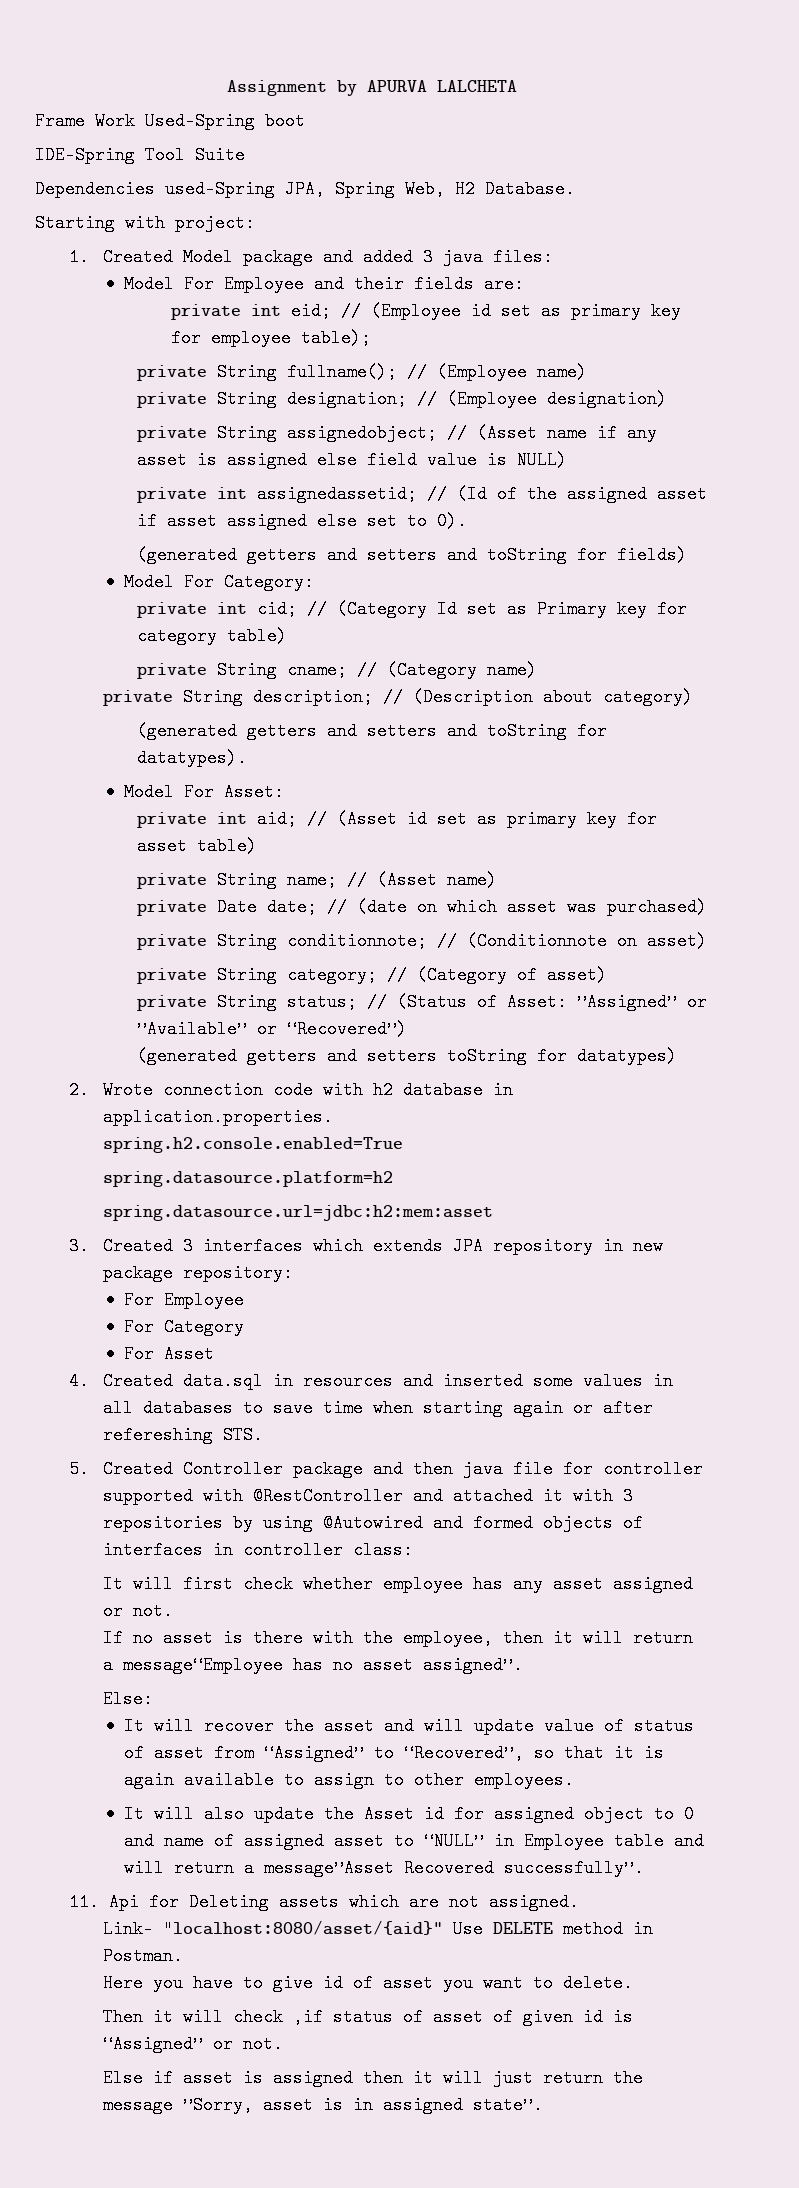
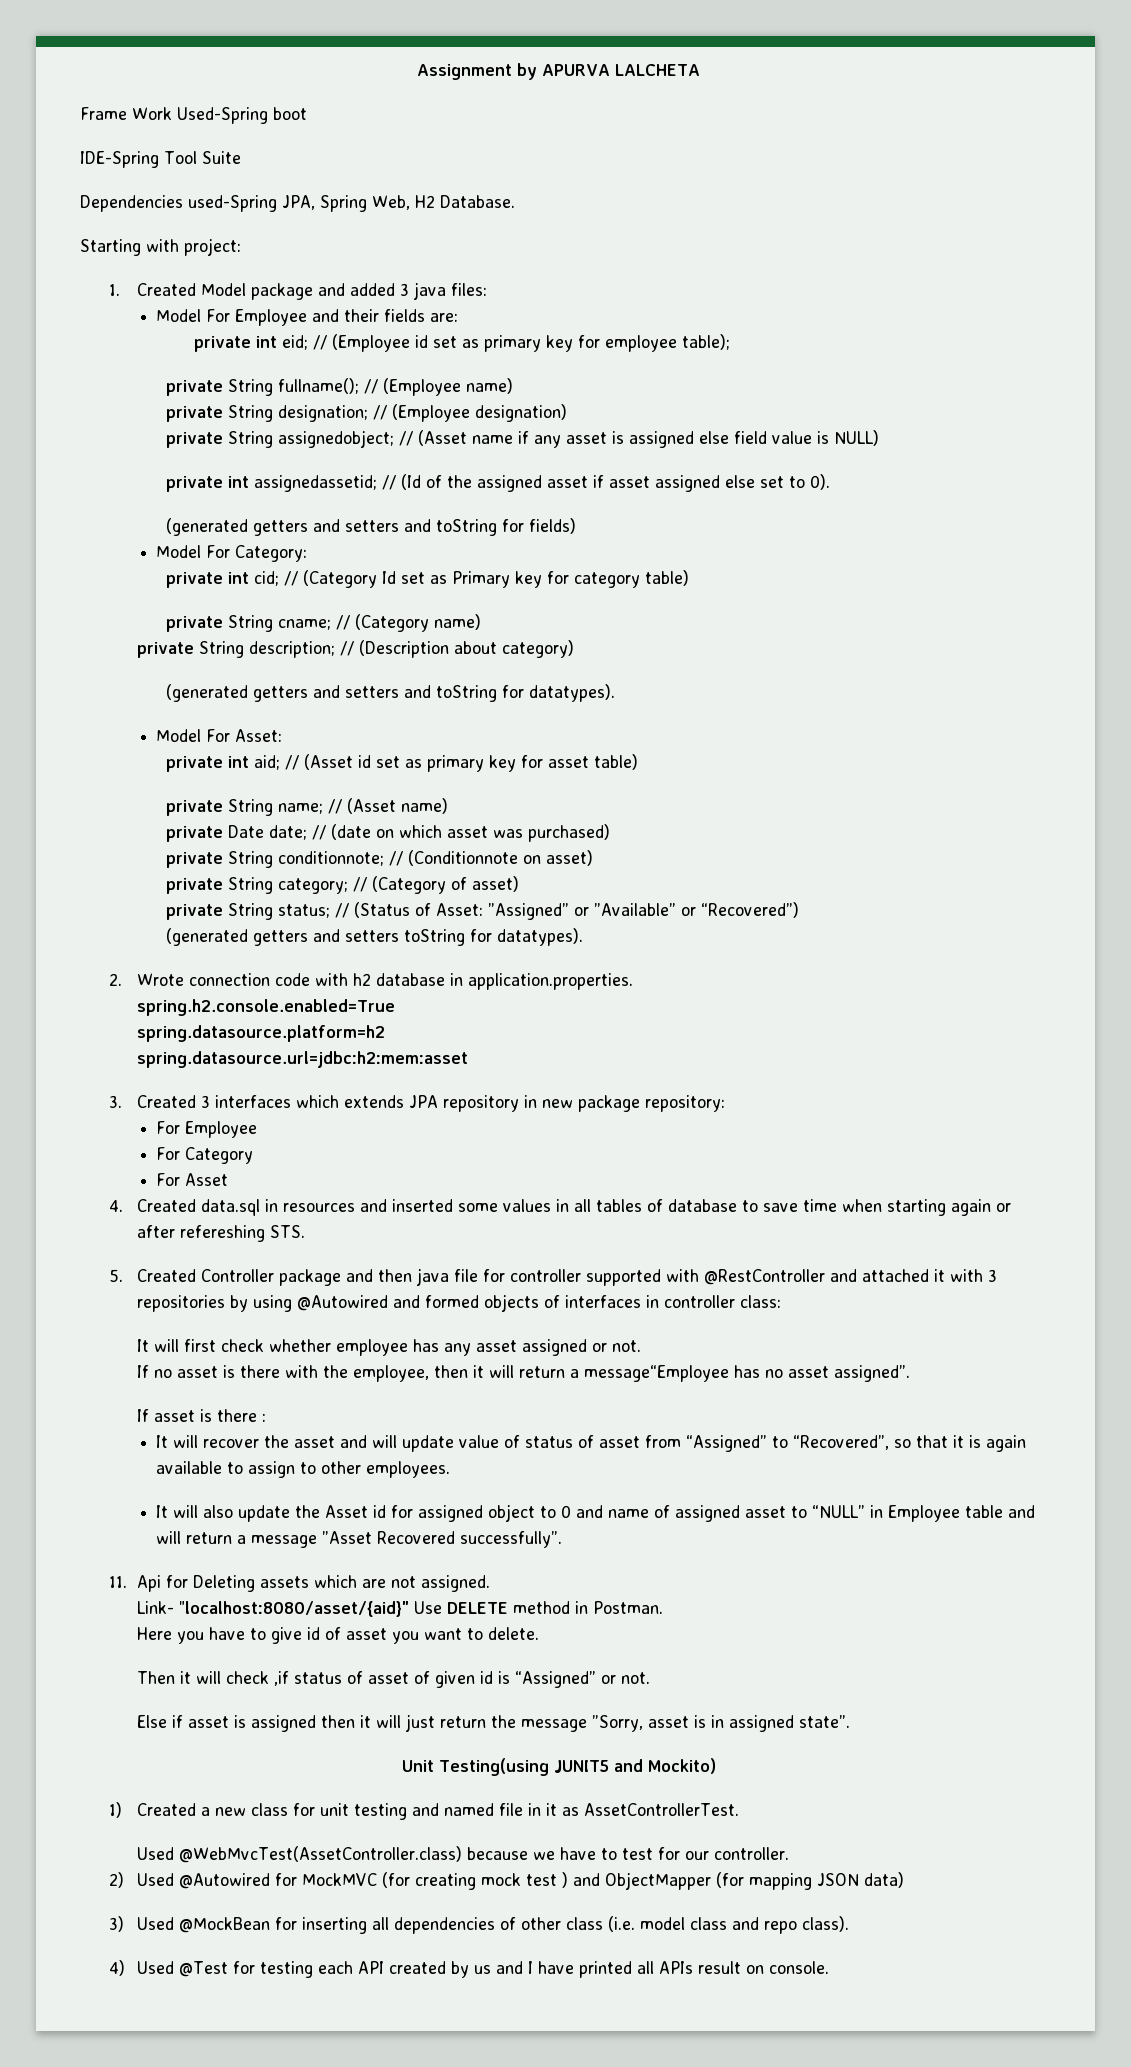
[577,1047,678,1065] datatypes) -> [496,928,583,946] datatypes).
[143,1399,234,1417] databases -> [596,1199,738,1212] tables of database
[103,1690,154,1708] Else: -> [137,1409,267,1422] If asset is there :
[264,1859,395,1877] message”Asset -> [251,1531,373,1548] message ”Asset
(544, 2105) none -> [401,1758,716,1776] [108,1802,740,1820] [137,1846,790,1863] [108,1872,905,1890] [108,1916,850,1934] [108,1960,830,1978] // Unit Testing(using JUNIT5 and Mockito) // 1) Created a new class for unit testing and named file in it as AssetControllerTest. // Used @WebMvcTest(AssetController.class) because we have to test for our controller. // 2) Used @Autowired for MockMVC (for creating mock test ) and ObjectMapper (for mapping JSON data) // 3) Used @MockBean for inserting all dependencies of other class (i.e. model class and repo class). // 4) Used @Test for testing each API created by us and I have printed all APIs result on console.

